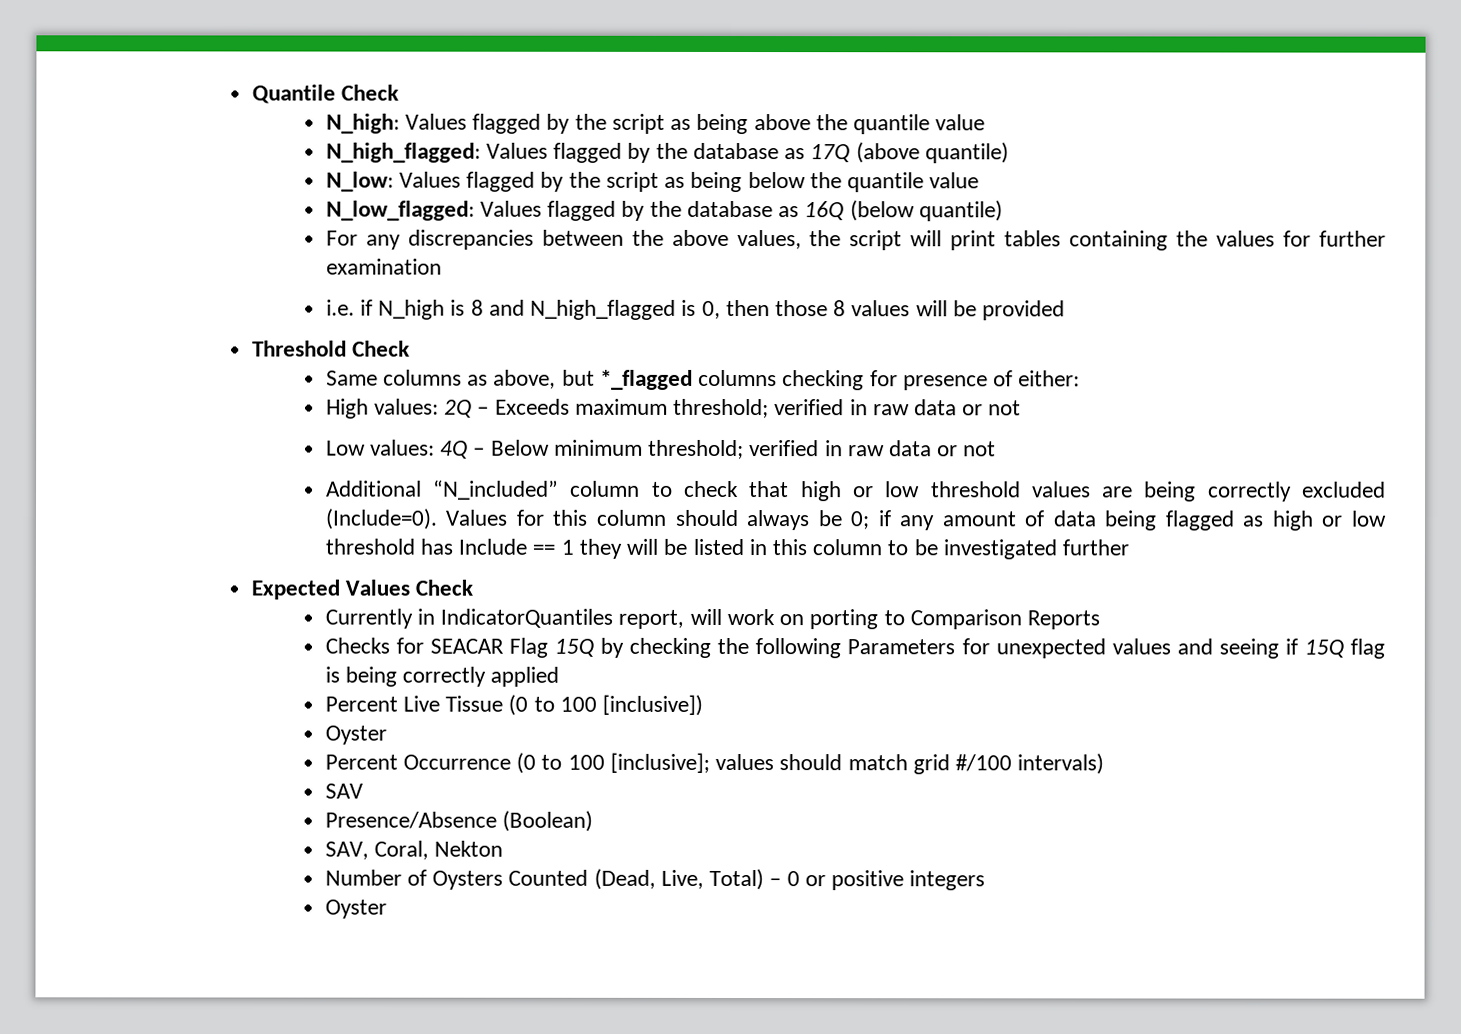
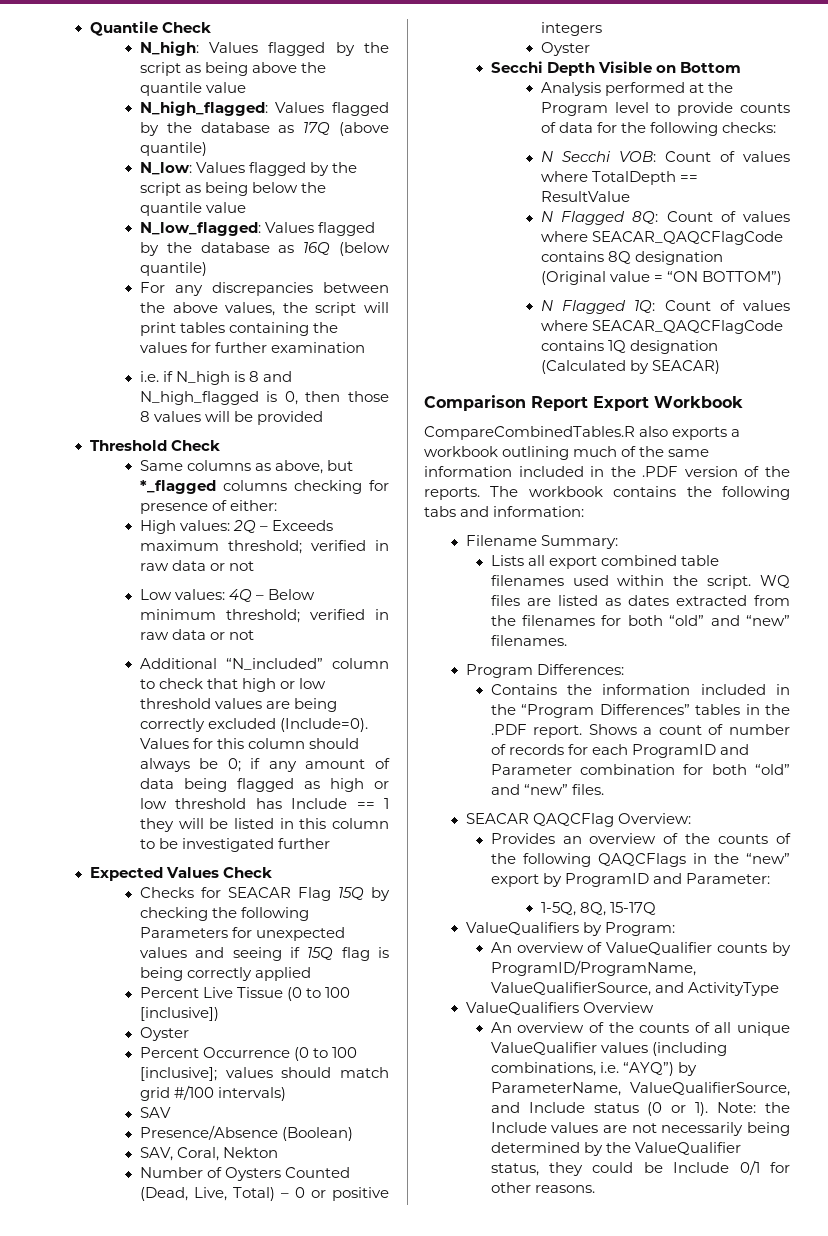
[324,608,1100,630] // Currently in IndicatorQuantiles report, will work on porting to Comparison Reports -> (272, 872) none
(387, 909) none -> [490,61,741,76] [540,82,734,96] [540,102,790,116] [540,122,777,136] [540,151,790,162] [540,171,699,185] [540,191,630,202] [540,211,790,225] [540,231,783,245] [540,251,724,265] [540,271,783,285] [540,300,790,314] [540,320,783,334] [540,340,719,354] [540,360,721,374] [424,395,743,411] [424,426,741,440] [424,446,710,460] [424,466,790,477] [424,486,790,500] [424,506,585,517] [465,535,618,549] [490,555,719,569] [490,575,790,589] [490,595,790,606] [490,615,790,626] [490,635,567,646] [465,664,624,678] [490,684,790,695] [490,704,790,718] [490,724,790,738] [490,744,749,758] [490,764,790,775] [490,784,604,795] [465,813,691,827] [490,833,791,844] [490,853,790,867] [490,873,770,887] [540,902,657,916] [465,922,675,936] [490,942,791,956] [490,960,696,976] [490,982,779,996] [465,1002,654,1015] [490,1022,790,1036] [490,1042,727,1056] [490,1062,697,1076] [490,1082,790,1096] [490,1102,790,1116] [490,1122,790,1136] [490,1142,741,1156] [490,1160,790,1176] [490,1182,595,1193] // Secchi Depth Visible on Bottom // Analysis performed at the Program level to provide counts of data for the following checks: // N Secchi VOB: Count of values where TotalDepth == ResultValue // N Flagged 8Q: Count of values where SEACAR_QAQCFlagCode contains 8Q designation (Original value = “ON BOTTOM”) // N Flagged 1Q: Count of values where SEACAR_QAQCFlagCode contains 1Q designation (Calculated by SEACAR) // Comparison Report Export Workbook // CompareCombinedTables.R also exports a workbook outlining much of the same information included in the .PDF version of the reports. The workbook contains the following tabs and information: // Filename Summary: // Lists all export combined table filenames used within the script. WQ files are listed as dates extracted from the filenames for both “old” and “new” filenames. // Program Differences: // Contains the information included in the “Program Differences” tables in the .PDF report. Shows a count of number of records for each ProgramID and Parameter combination for both “old” and “new” files. // SEACAR QAQCFlag Overview: // Provides an overview of the counts of the following QAQCFlags in the “new” export by ProgramID and Parameter: // 1-5Q, 8Q, 15-17Q // ValueQualifiers by Program: // An overview of ValueQualifier counts by ProgramID/ProgramName, ValueQualifierSource, and ActivityType // ValueQualifiers Overview // An overview of the counts of all unique ValueQualifier values (including combinations, i.e. “AYQ”) by ParameterName, ValueQualifierSource, and Include status (0 or 1). Note: the Include values are not necessarily being determined by the ValueQualifier status, they could be Include 0/1 for other reasons.

